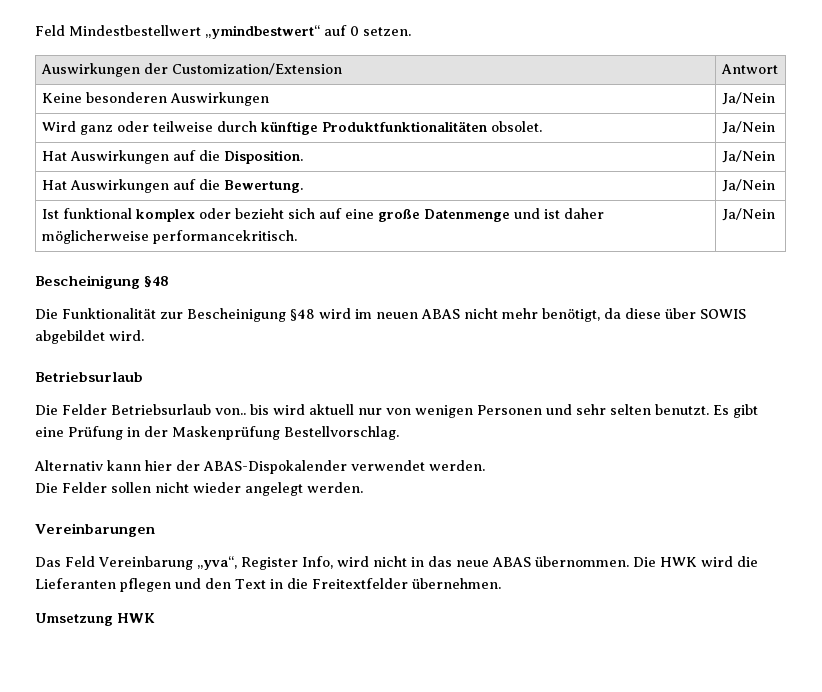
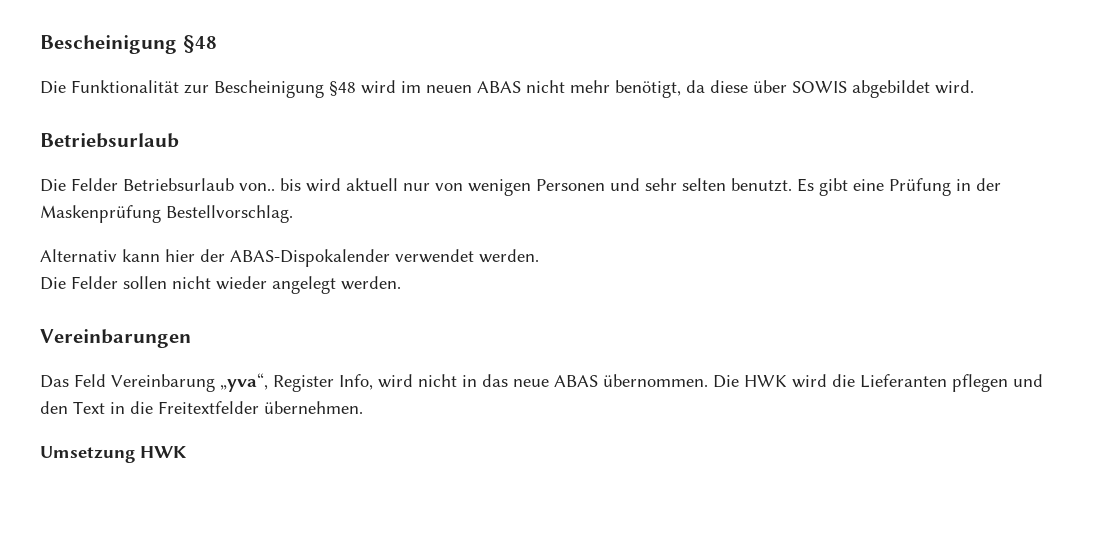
[35,25,411,39] [40,63,342,77] [720,64,778,74] [41,92,269,106] [721,92,775,105] [41,121,542,135] [721,121,775,134] [41,150,303,164] [721,150,775,163] [41,179,303,193] [721,179,775,192] [41,208,604,222] [41,230,297,244] [721,208,775,221] Feld Mindestbestellwert „ymindbestwert“ auf 0 setzen. // Auswirkungen der Customization/Extension | Antwort // Keine besonderen Auswirkungen | Ja/Nein // Wird ganz oder teilweise durch künftige Produktfunktionalitäten obsolet. | Ja/Nein // Hat Auswirkungen auf die Disposition. | Ja/Nein // Hat Auswirkungen auf die Bewertung. | Ja/Nein // Ist funktional komplex oder bezieht sich auf eine große Datenmenge und ist daher möglicherweise performancekritisch. | Ja/Nein // -> (40, 44) none

